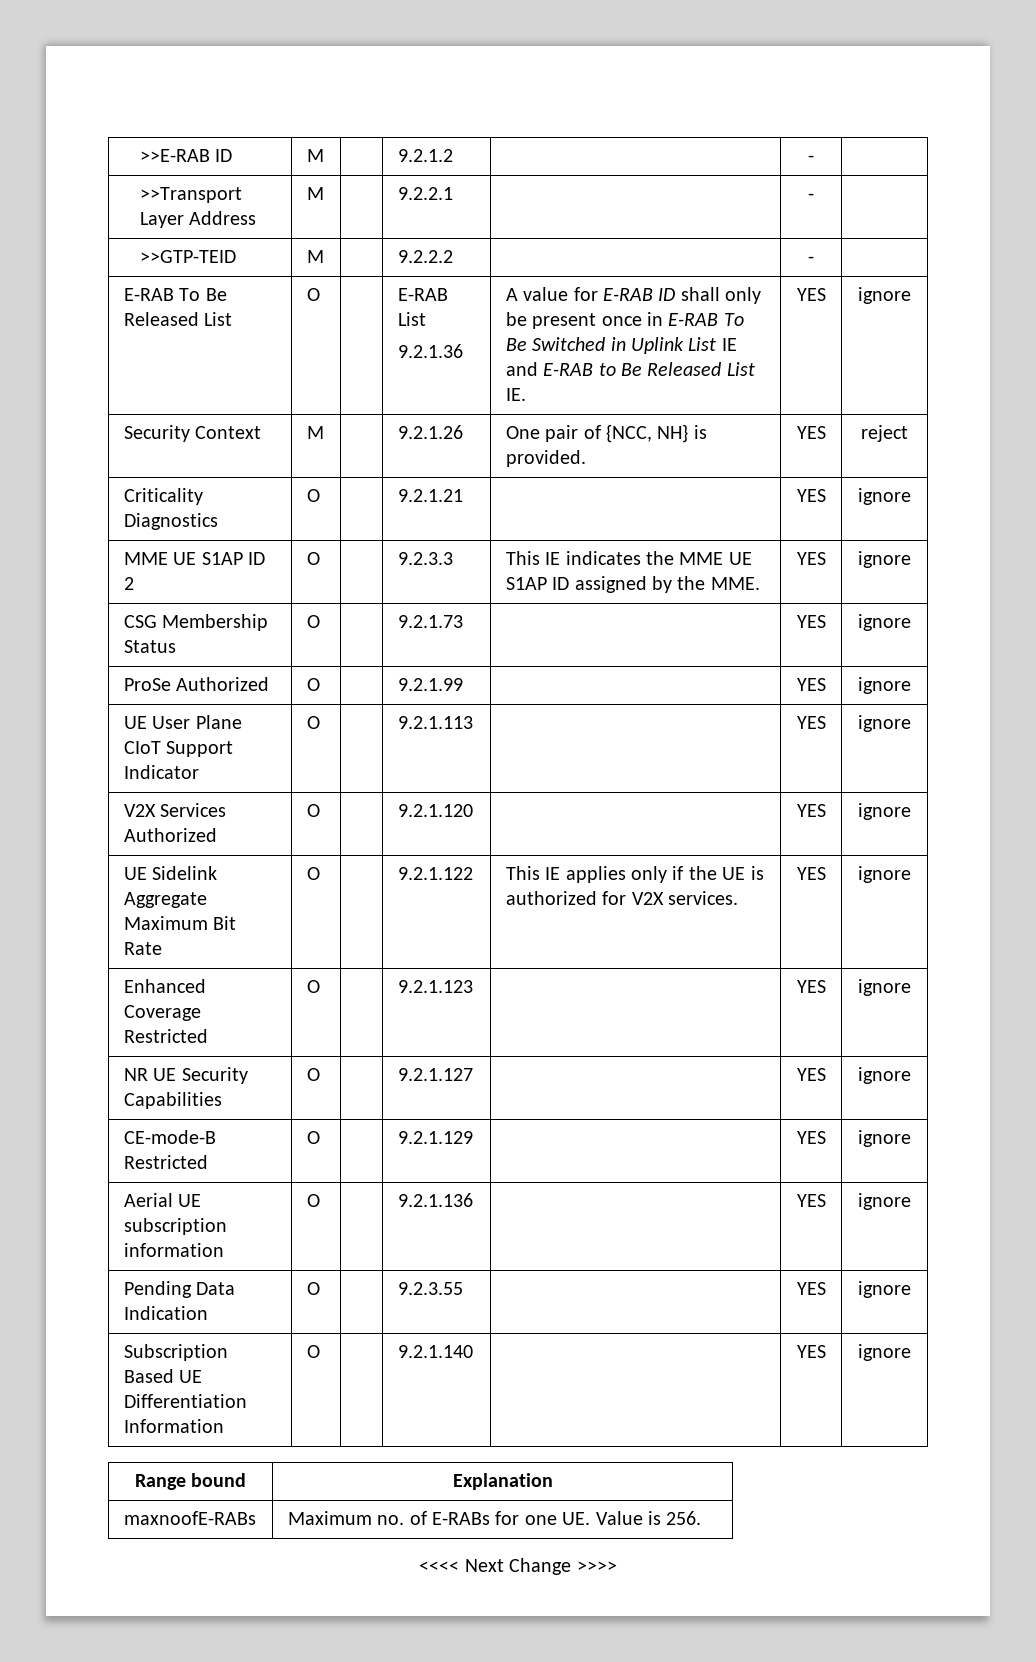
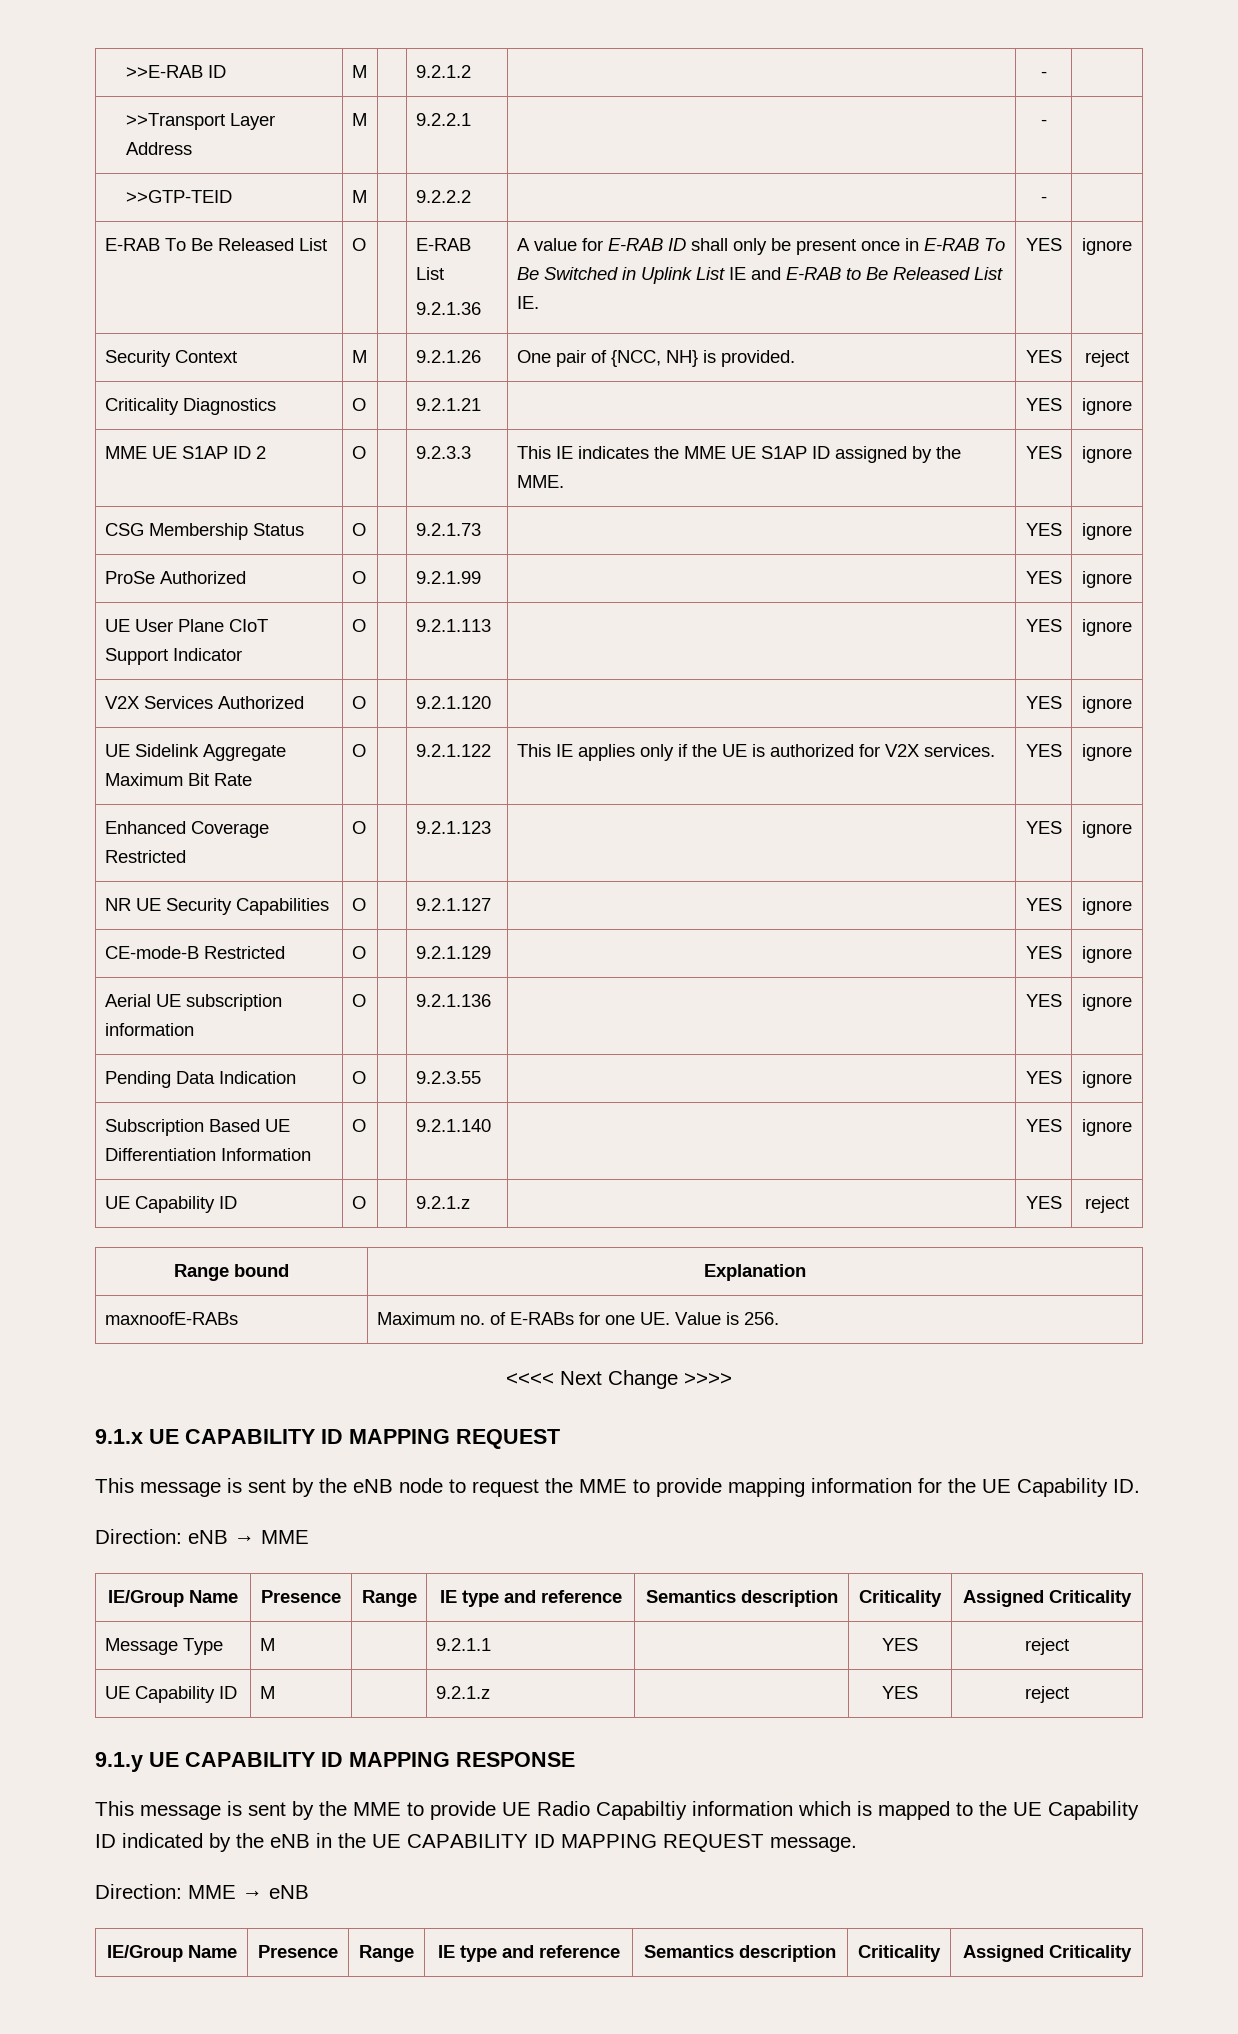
(911, 1352) none -> [104,1196,237,1213] [351,1196,366,1209] [415,1196,470,1209] [1025,1196,1062,1209] [1085,1196,1129,1213] // UE Capability ID | O | | 9.2.1.z | | YES | reject
(617, 1566) none -> [95,1429,560,1449] [95,1478,1140,1497] [95,1529,309,1544] [108,1590,238,1607] [261,1590,341,1603] [361,1590,417,1607] [439,1590,622,1607] [645,1590,838,1607] [859,1590,942,1607] [963,1590,1132,1607] [104,1638,223,1655] [259,1638,275,1651] [435,1638,491,1651] [882,1638,918,1651] [1025,1638,1069,1655] [104,1686,237,1703] [259,1686,275,1699] [435,1686,490,1699] [882,1686,918,1699] [1025,1686,1069,1703] [95,1752,575,1772] [95,1801,1139,1820] [95,1833,857,1852] [95,1884,309,1899] [106,1945,237,1962] [258,1945,338,1958] [359,1945,414,1962] [437,1945,620,1962] [644,1945,836,1962] [858,1945,941,1962] [962,1945,1132,1962] // 9.1.x UE CAPABILITY ID MAPPING REQUEST // This message is sent by the eNB node to request the MME to provide mapping information for the UE Capability ID. // Direction: eNB → MME // IE/Group Name | Presence | Range | IE type and reference | Semantics description | Criticality | Assigned Criticality // Message Type | M | | 9.2.1.1 | | YES | reject // UE Capability ID | M | | 9.2.1.z | | YES | reject // 9.1.y UE CAPABILITY ID MAPPING RESPONSE // This message is sent by the MME to provide UE Radio Capabiltiy information which is mapped to the UE Capability ID indicated by the eNB in the UE CAPABILITY ID MAPPING REQUEST message. // Direction: MME → eNB // IE/Group Name | Presence | Range | IE type and reference | Semantics description | Criticality | Assigned Criticality

